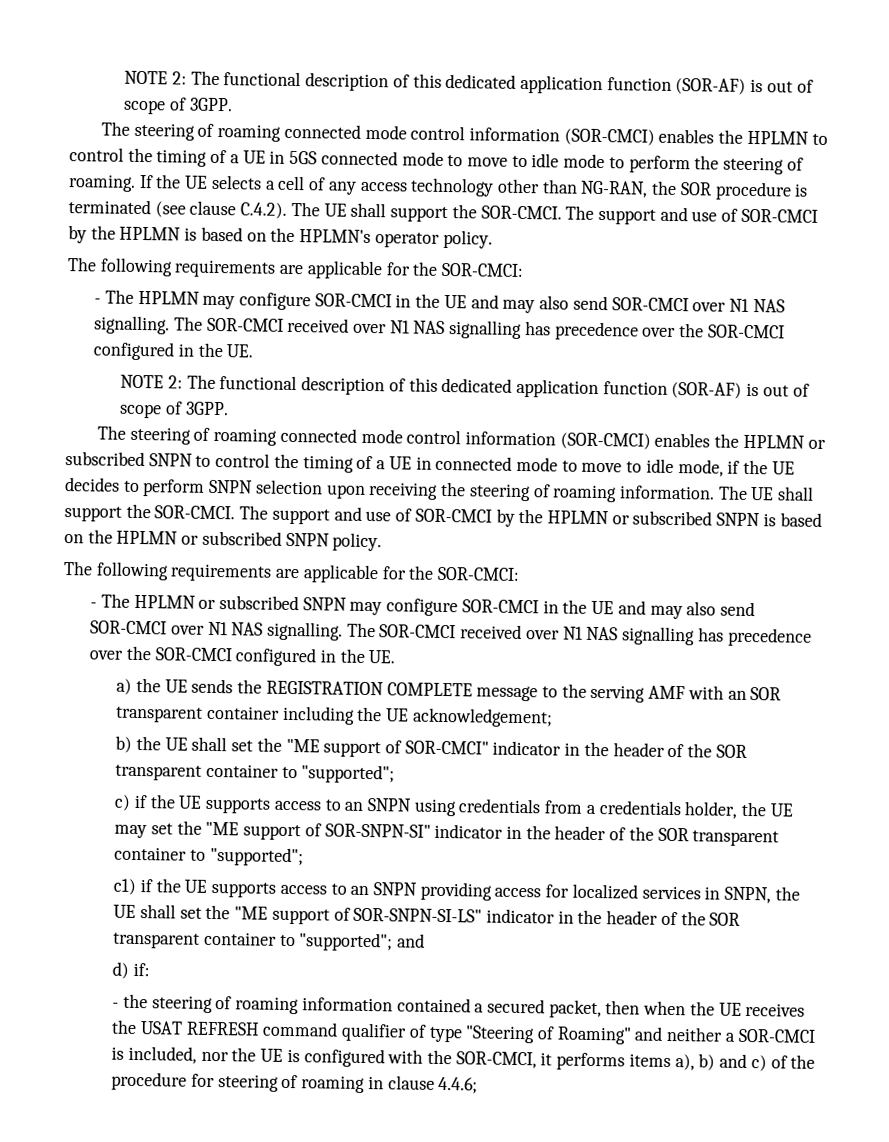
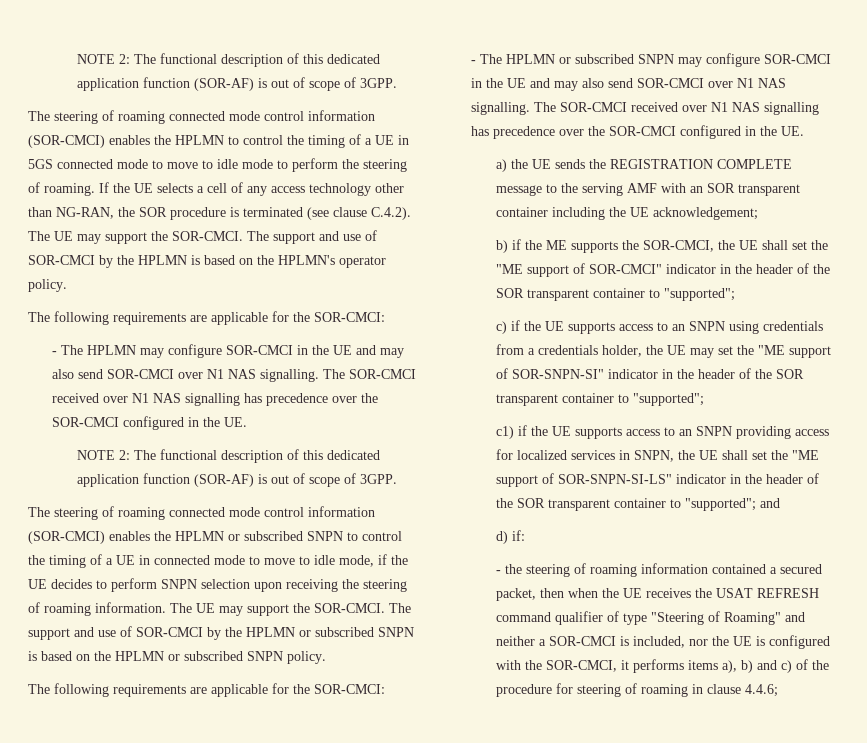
[350,202,387,218] shall -> [77,234,101,244] may
[777,486,815,501] shall -> [219,606,243,616] may
(133, 744) none -> [511,239,714,253] if the ME supports the SOR-CMCI,

